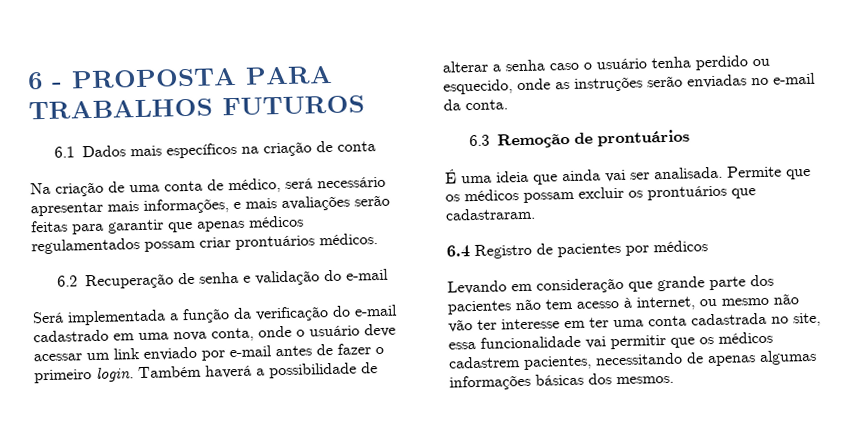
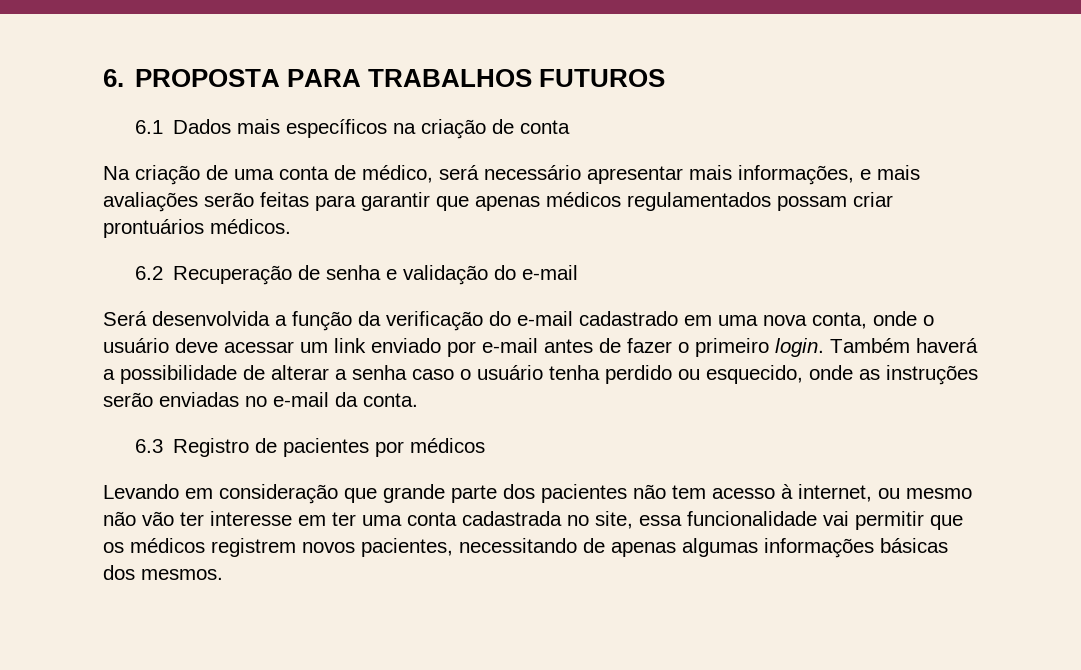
[27,72,63,90] 6 - -> [103,69,124,87] 6.
[67,309,166,326] implementada -> [152,311,270,326] desenvolvida
[496,129,690,149] [445,165,811,185] [445,185,756,203] [445,207,536,221] [446,245,470,258] Remoção de prontuários // É uma ideia que ainda vai ser analisada. Permite que os médicos possam excluir os prontuários que cadastraram. // 6.4 -> (163, 446) none
[448,356,521,369] cadastrem -> [211,538,355,557] registrem novos

